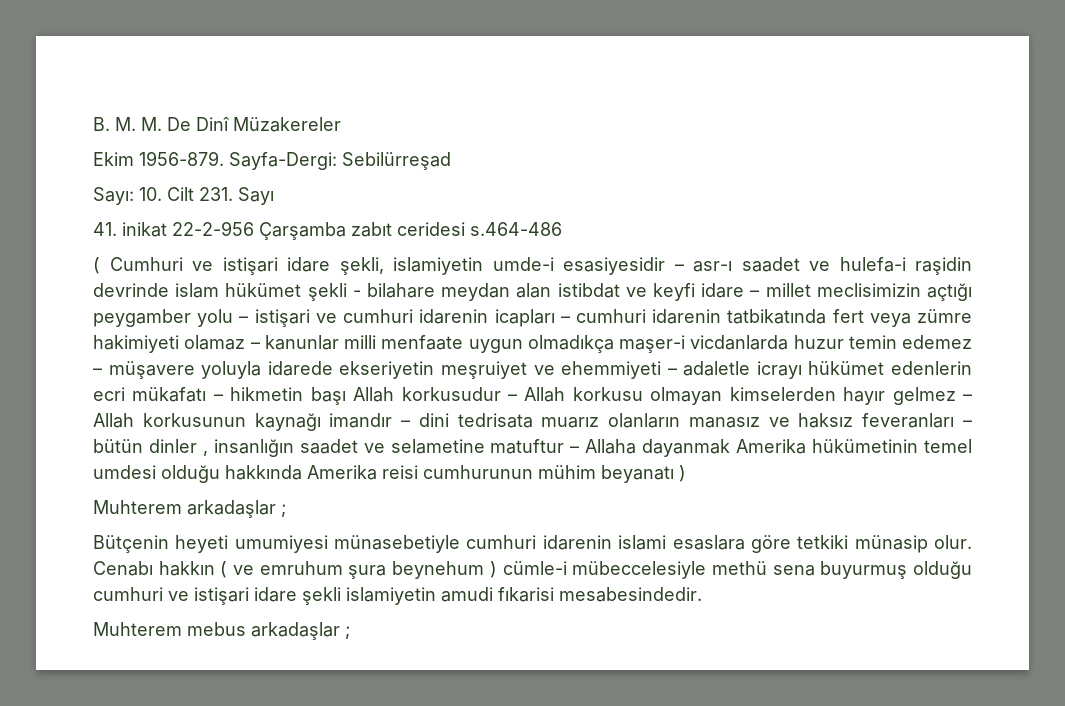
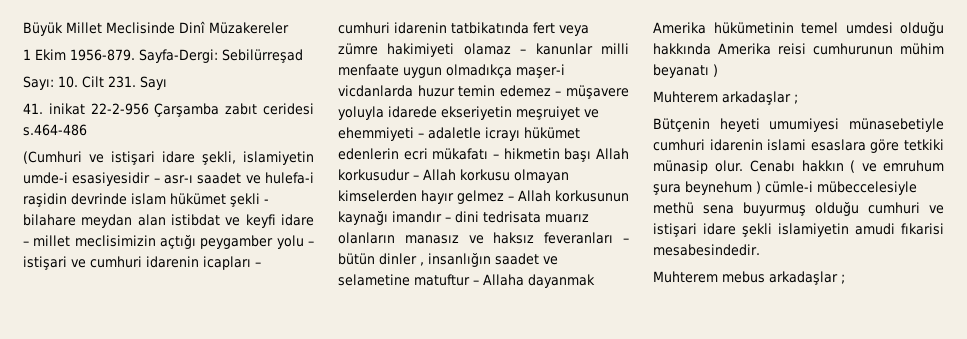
[93,117,191,131] B. M. M. De -> [23,22,175,36] Büyük Millet Meclisinde
(341, 124) none -> [23,49,31,60] 1
[93,257,183,274] ( Cumhuri -> [23,151,82,164] (Cumhuri

